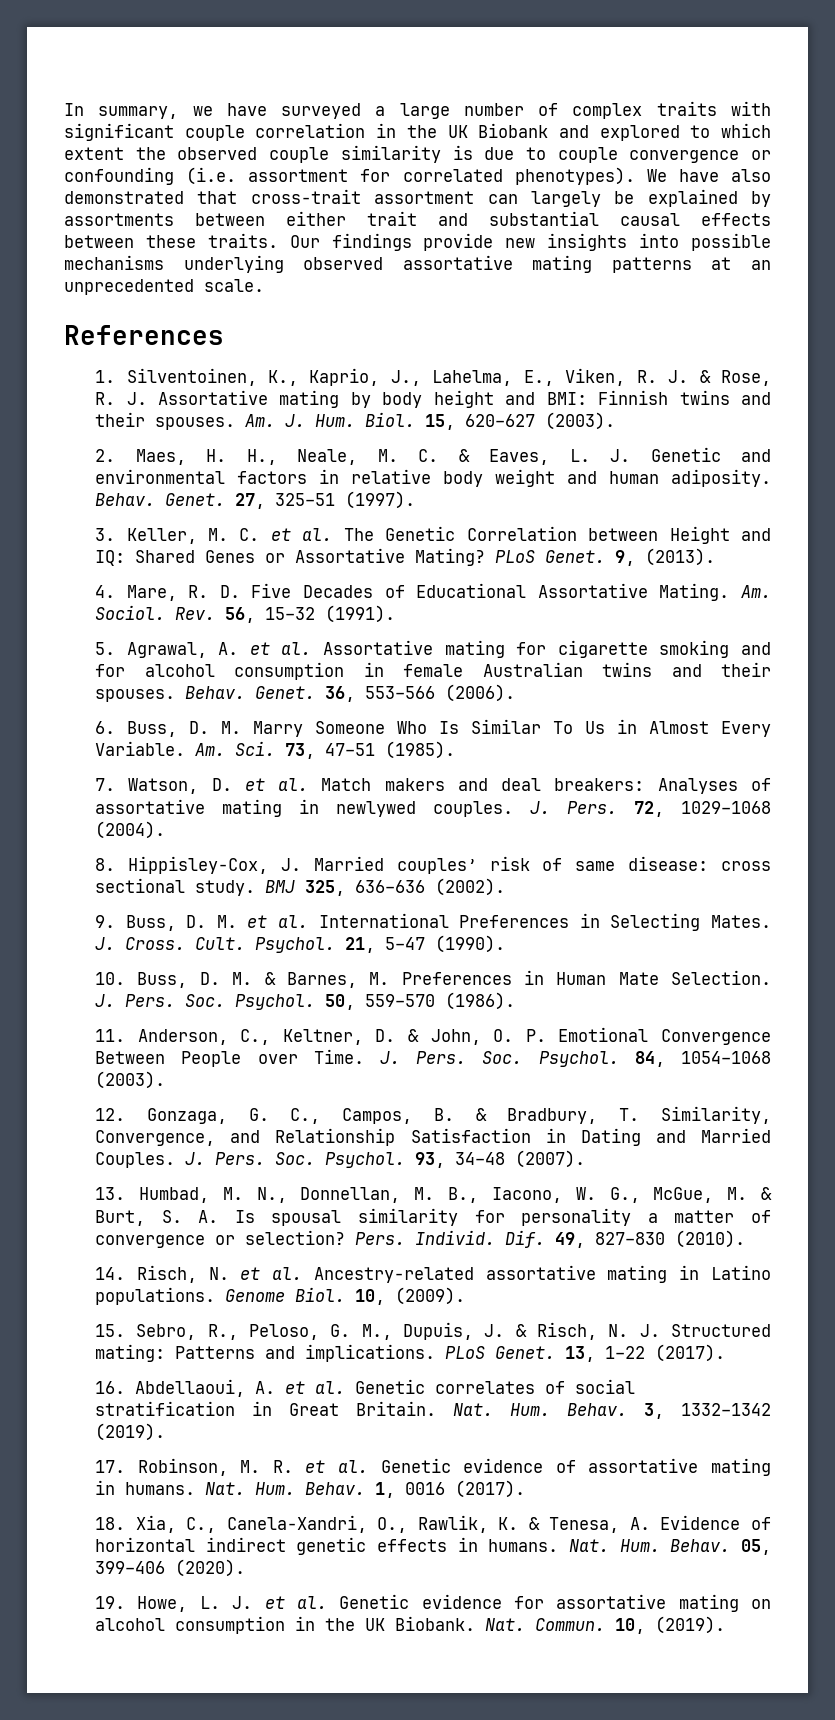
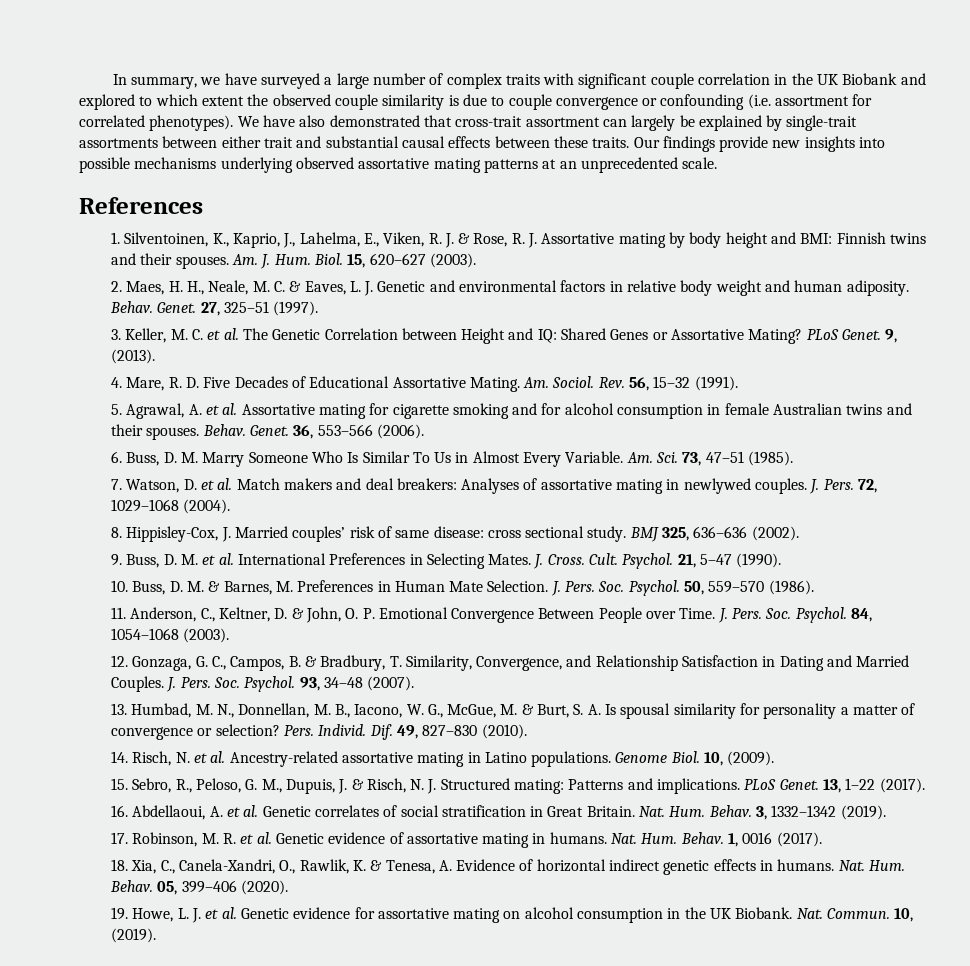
(771, 199) none -> [786,115,858,131] single-trait

